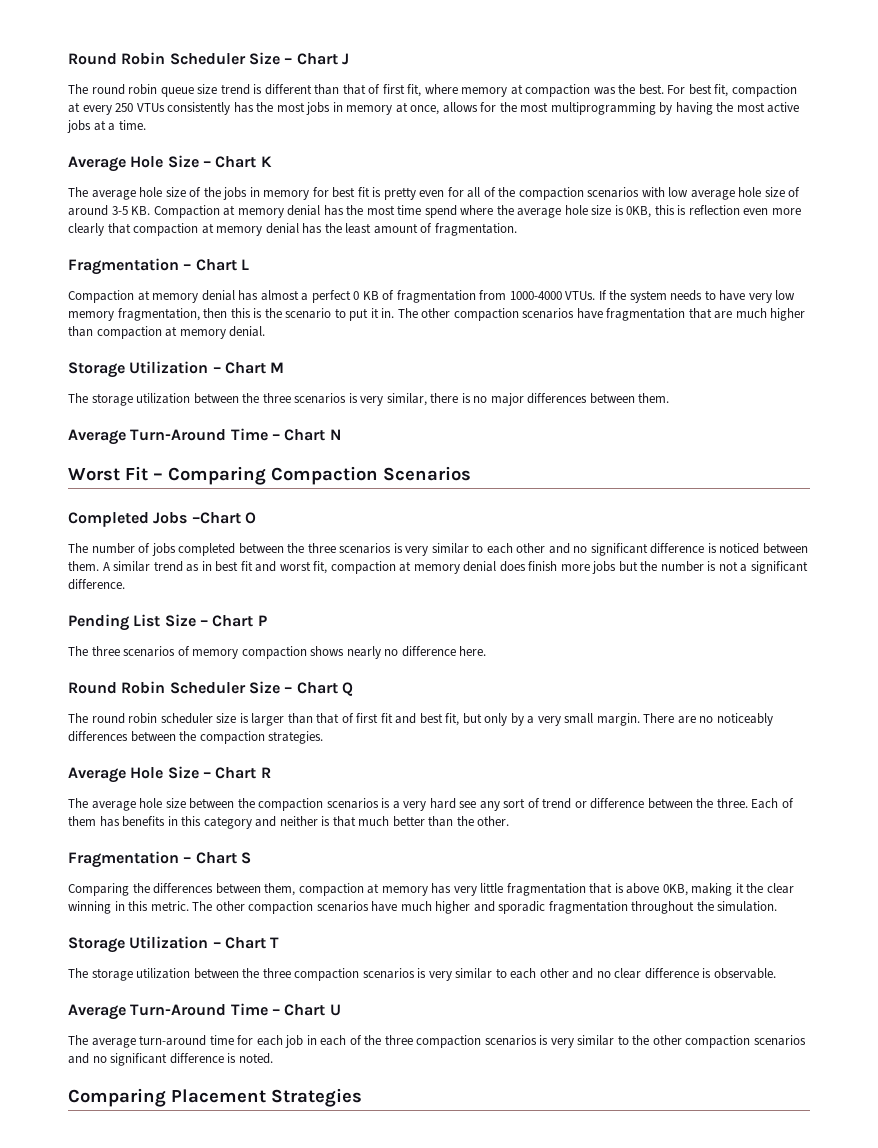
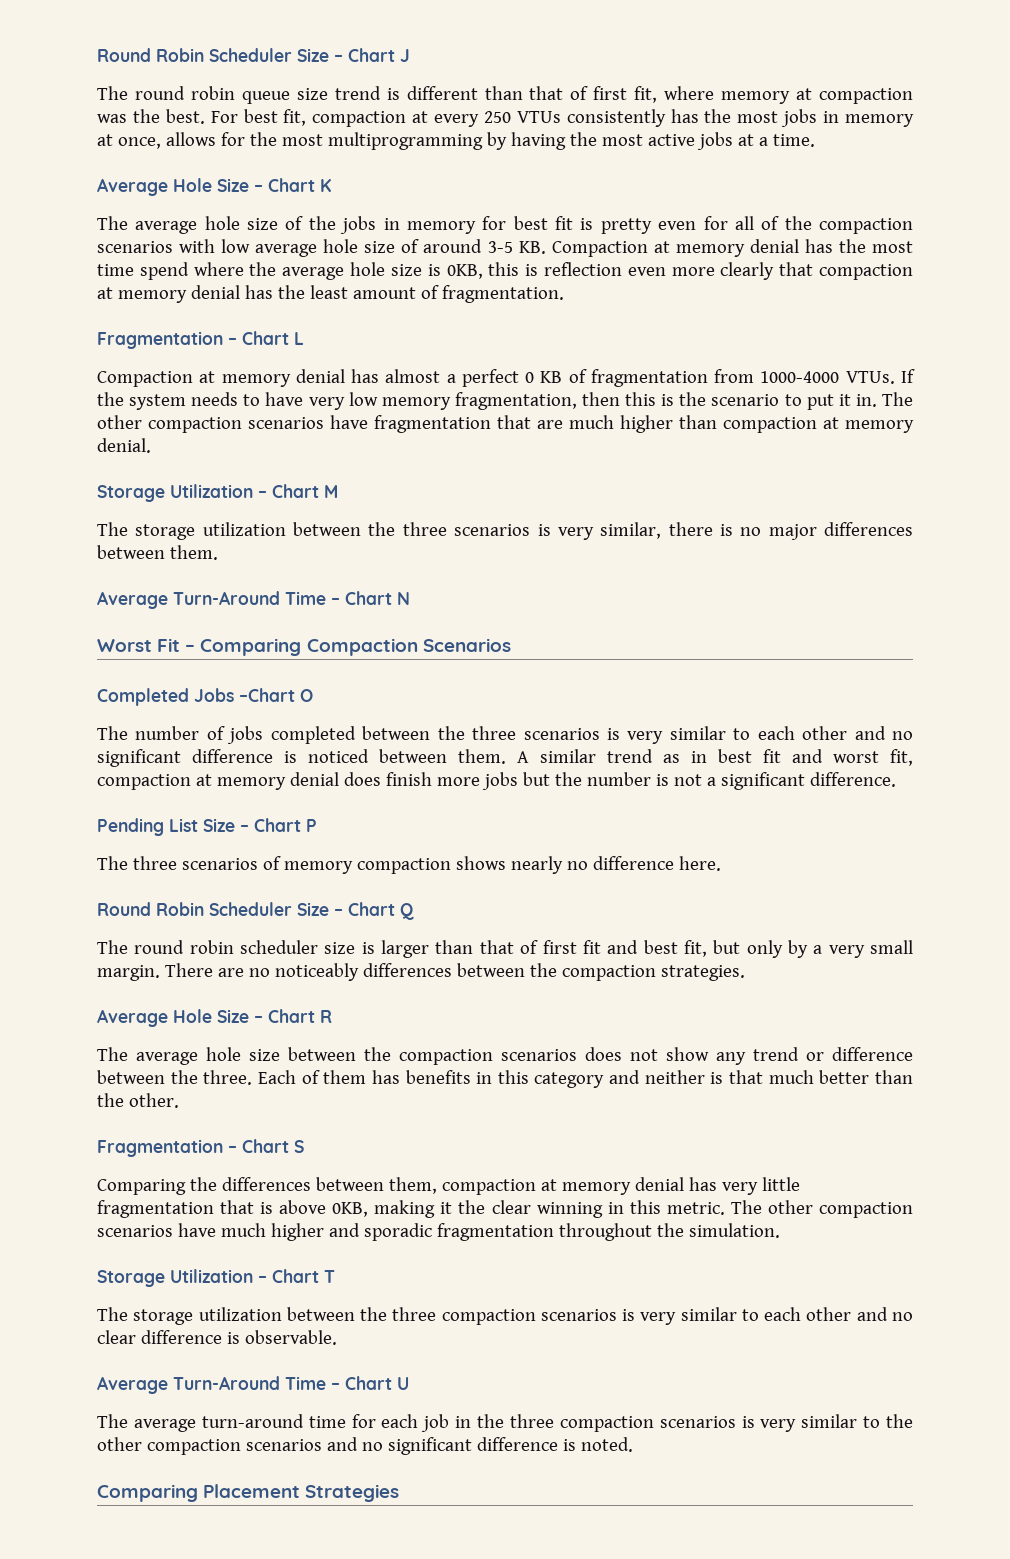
[381,798,540,811] is a very hard see any sort of -> [585,1047,746,1065] does not show any
(428, 891) none -> [634,1177,684,1191] denial
[320,1035,362,1046] each of -> (472, 1422) none

